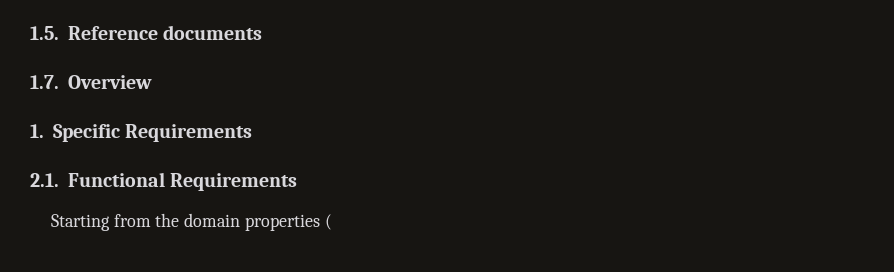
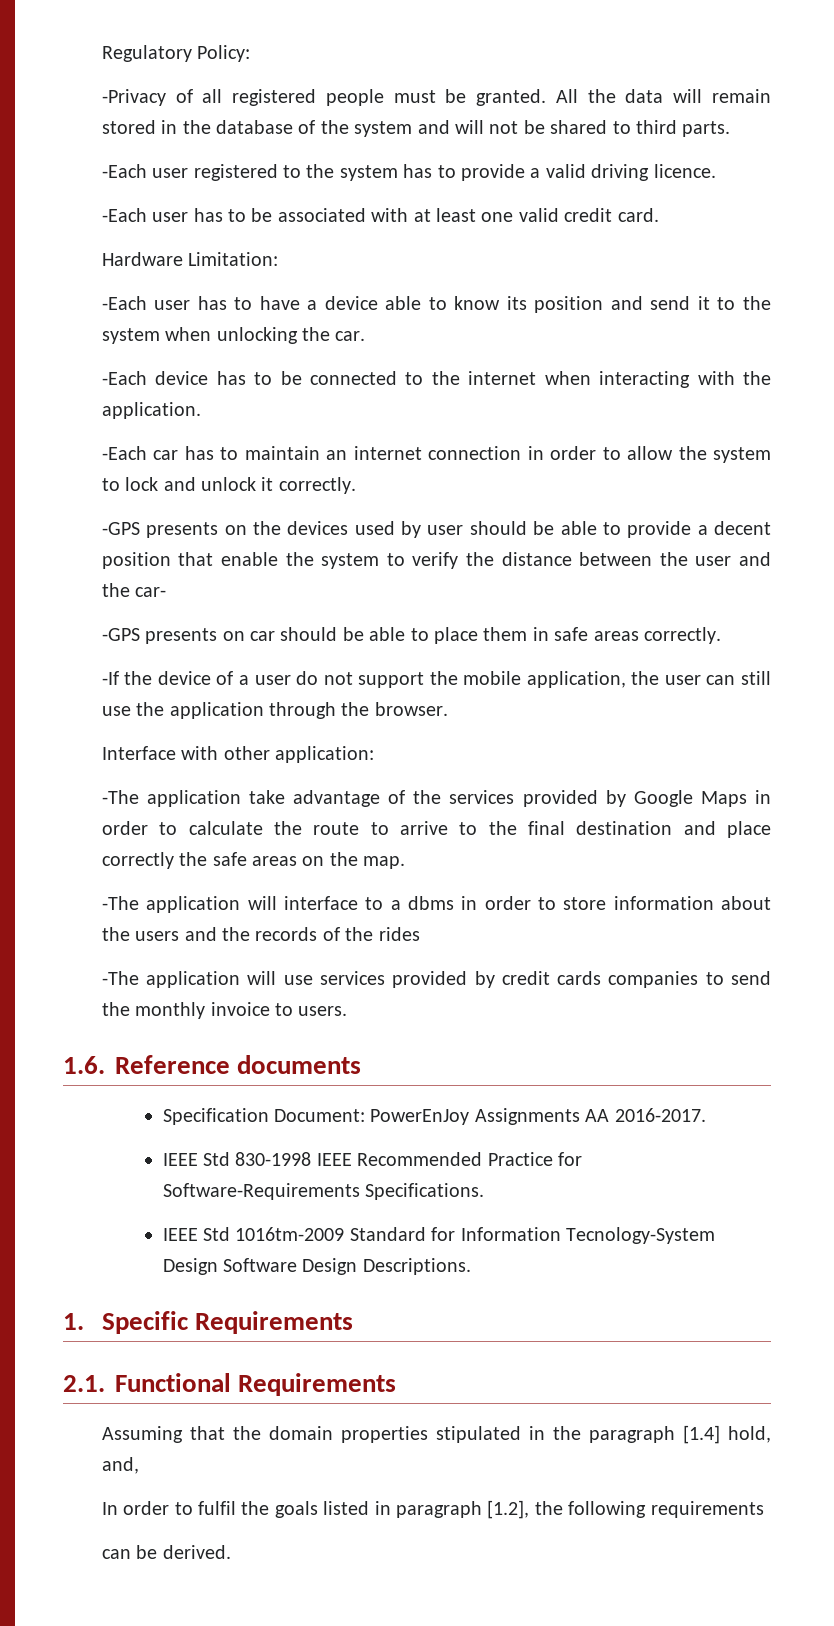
[30,25,263,40] [30,75,152,89] 1.5. Reference documents // 1.7. Overview -> [101,45,251,62] [101,89,772,106] [101,120,731,137] [101,164,716,181] [101,208,659,222] [101,252,279,266] [101,296,772,313] [101,327,366,344] [101,371,771,388] [101,402,201,419] [101,446,771,463] [101,477,356,494] [101,521,771,538] [101,552,772,569] [101,583,167,597] [101,627,721,644] [101,671,772,688] [101,702,448,719] [101,746,374,763] [101,790,772,807] [101,821,772,838] [101,852,406,869] [101,896,771,913] [101,927,420,941] [101,971,771,988] [101,1002,348,1019] [63,1055,362,1074] [162,1108,706,1125] [162,1152,582,1166] [162,1183,484,1200] [162,1227,715,1244] [162,1258,471,1275] Regulatory Policy: // -Privacy of all registered people must be granted. All the data will remain stored in the database of the system and will not be shared to third parts. // -Each user registered to the system has to provide a valid driving licence. // -Each user has to be associated with at least one valid credit card. // Hardware Limitation: // -Each user has to have a device able to know its position and send it to the system when unlocking the car. // -Each device has to be connected to the internet when interacting with the application. // -Each car has to maintain an internet connection in order to allow the system to lock and unlock it correctly. // -GPS presents on the devices used by user should be able to provide a decent position that enable the system to verify the distance between the user and the car- // -GPS presents on car should be able to place them in safe areas correctly. // -If the device of a user do not support the mobile application, the user can still use the application through the browser. // Interface with other application: // -The application take advantage of the services provided by Google Maps in order to calculate the route to arrive to the final destination and place correctly the safe areas on the map. // -The application will interface to a dbms in order to store information about the users and the records of the rides // -The application will use services provided by credit cards companies to send the monthly invoice to users. // 1.6. Reference documents // Specification Document: PowerEnJoy Assignments AA 2016-2017. // IEEE Std 830-1998 IEEE Recommended Practice for Software-Requirements Specifications. // IEEE Std 1016tm-2009 Standard for Information Tecnology-System Design Software Design Descriptions.
[50,214,151,231] Starting from -> [101,1426,225,1443] Assuming that
[324,214,332,230] ( -> [435,1425,771,1444] [101,1457,139,1474] [101,1500,764,1519] [101,1545,231,1559] stipulated in the paragraph [1.4] hold, and, // In order to fulfil the goals listed in paragraph [1.2], the following requirements // can be derived.

